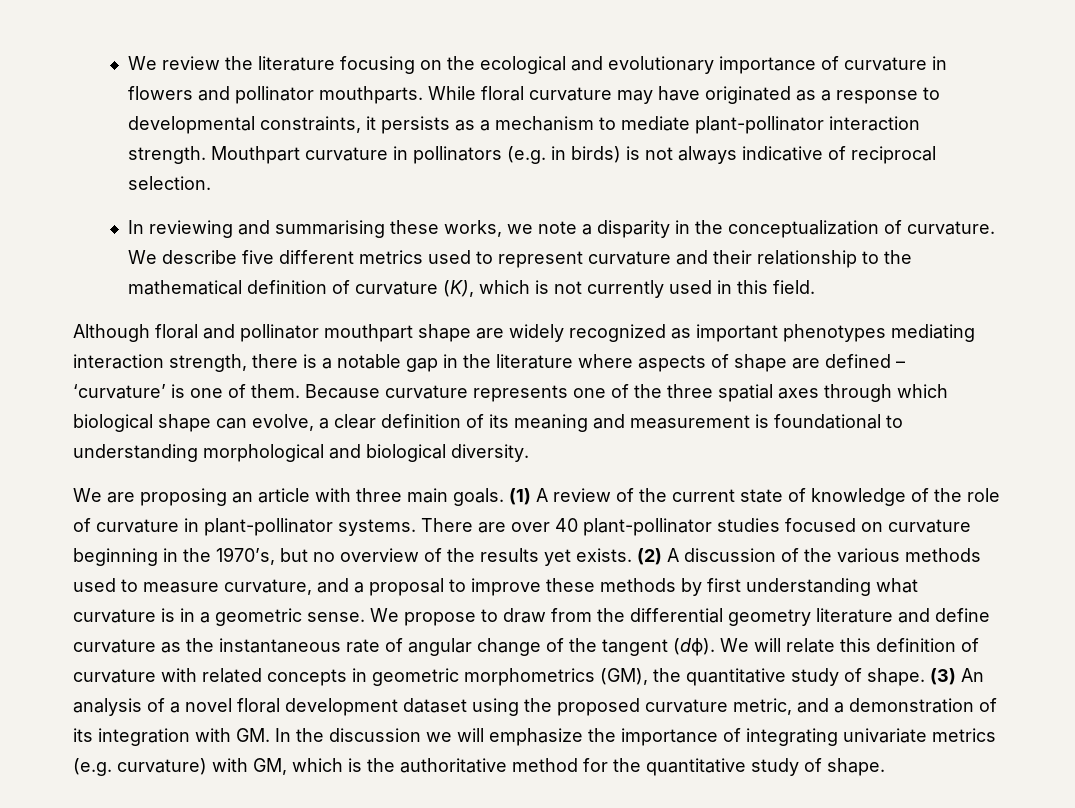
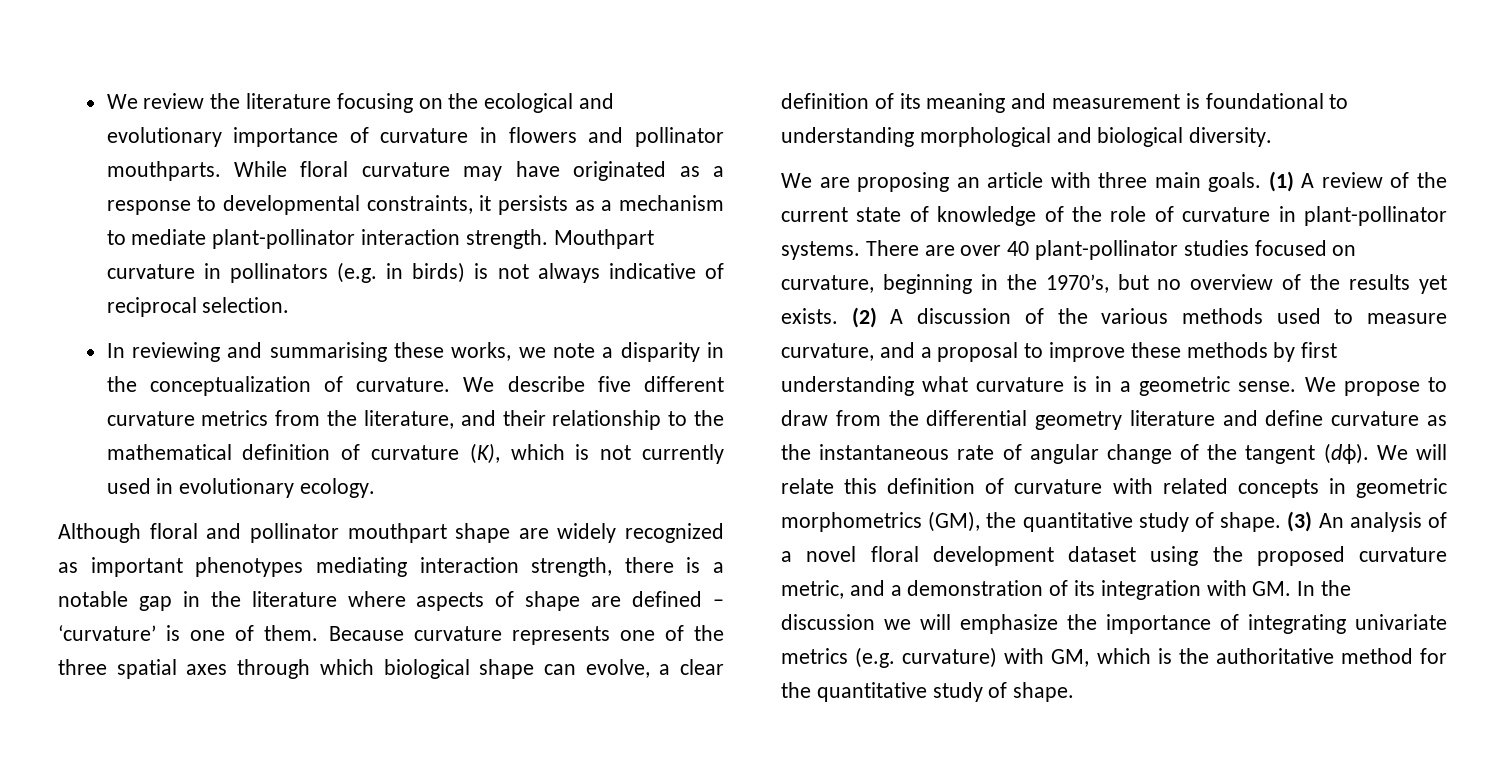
[358,250,671,268] metrics used to represent curvature -> [106,410,454,429] curvature metrics from the literature,
[736,280,815,294] this field. -> [179,478,375,498] evolutionary ecology.
[888,519,971,533] curvature -> [781,275,874,293] curvature,

